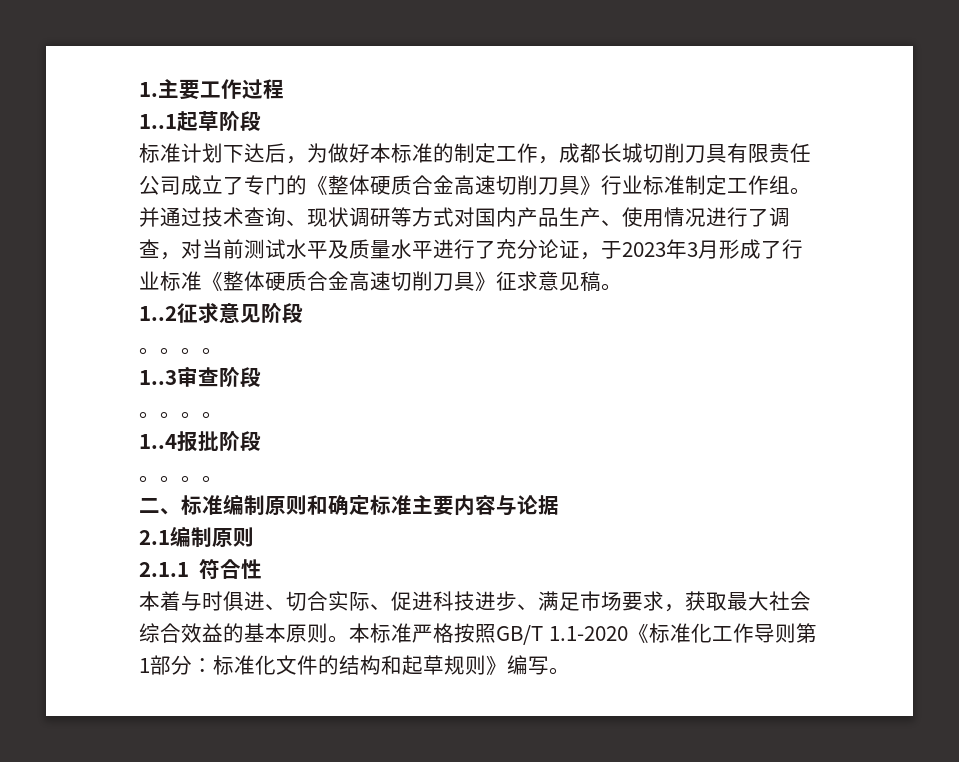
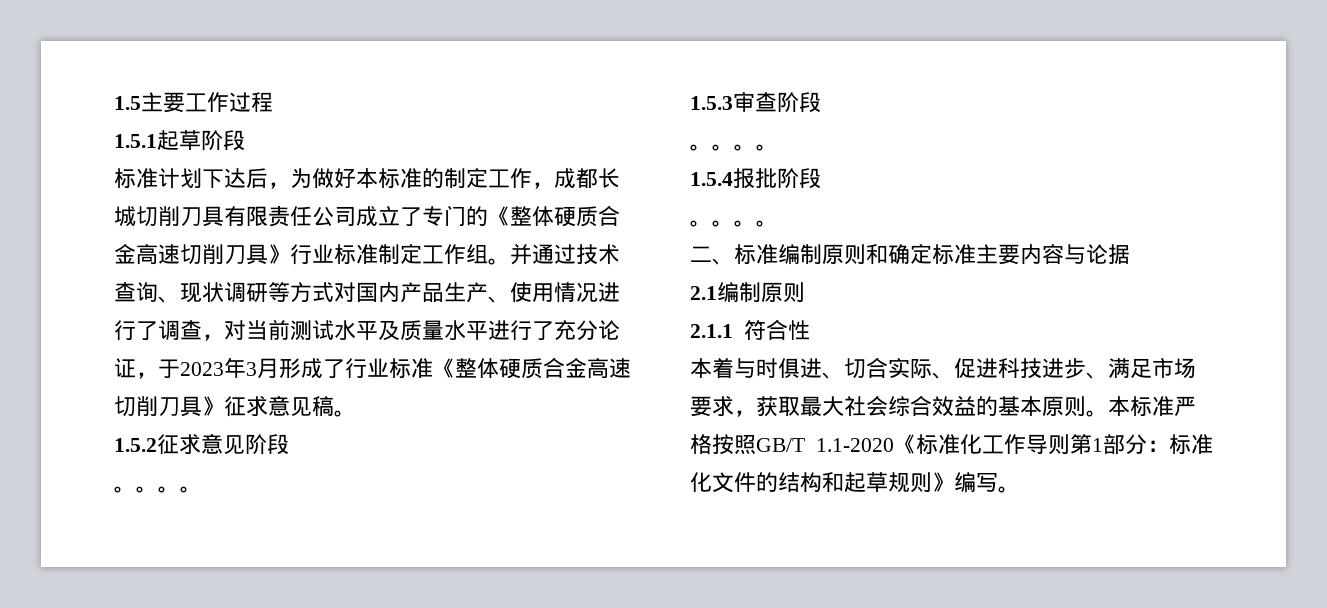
[139,82,158,97] 1. -> [114,96,141,110] 1.5
[139,114,177,129] 1..1 -> [114,134,157,148] 1.5.1
[139,306,177,321] 1..2 -> [114,438,157,452] 1.5.2
[139,370,177,385] 1..3 -> [690,96,733,110] 1.5.3
[139,434,177,449] 1..4 -> [690,172,733,186] 1.5.4

